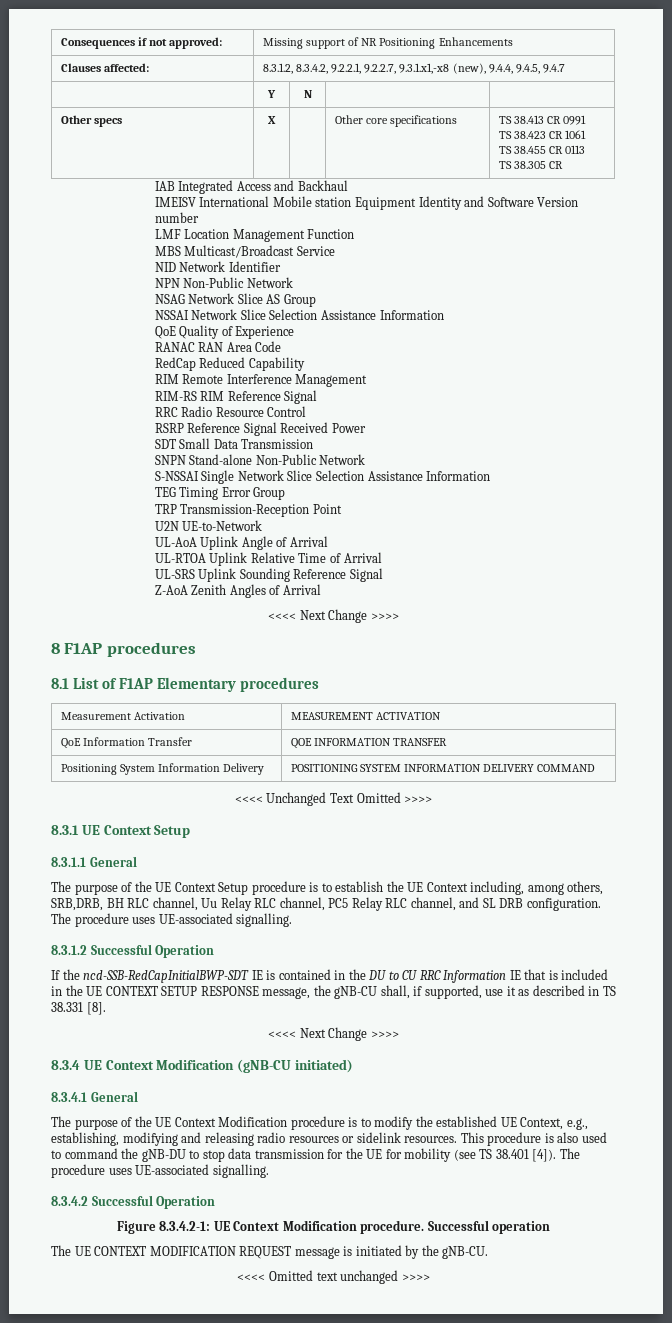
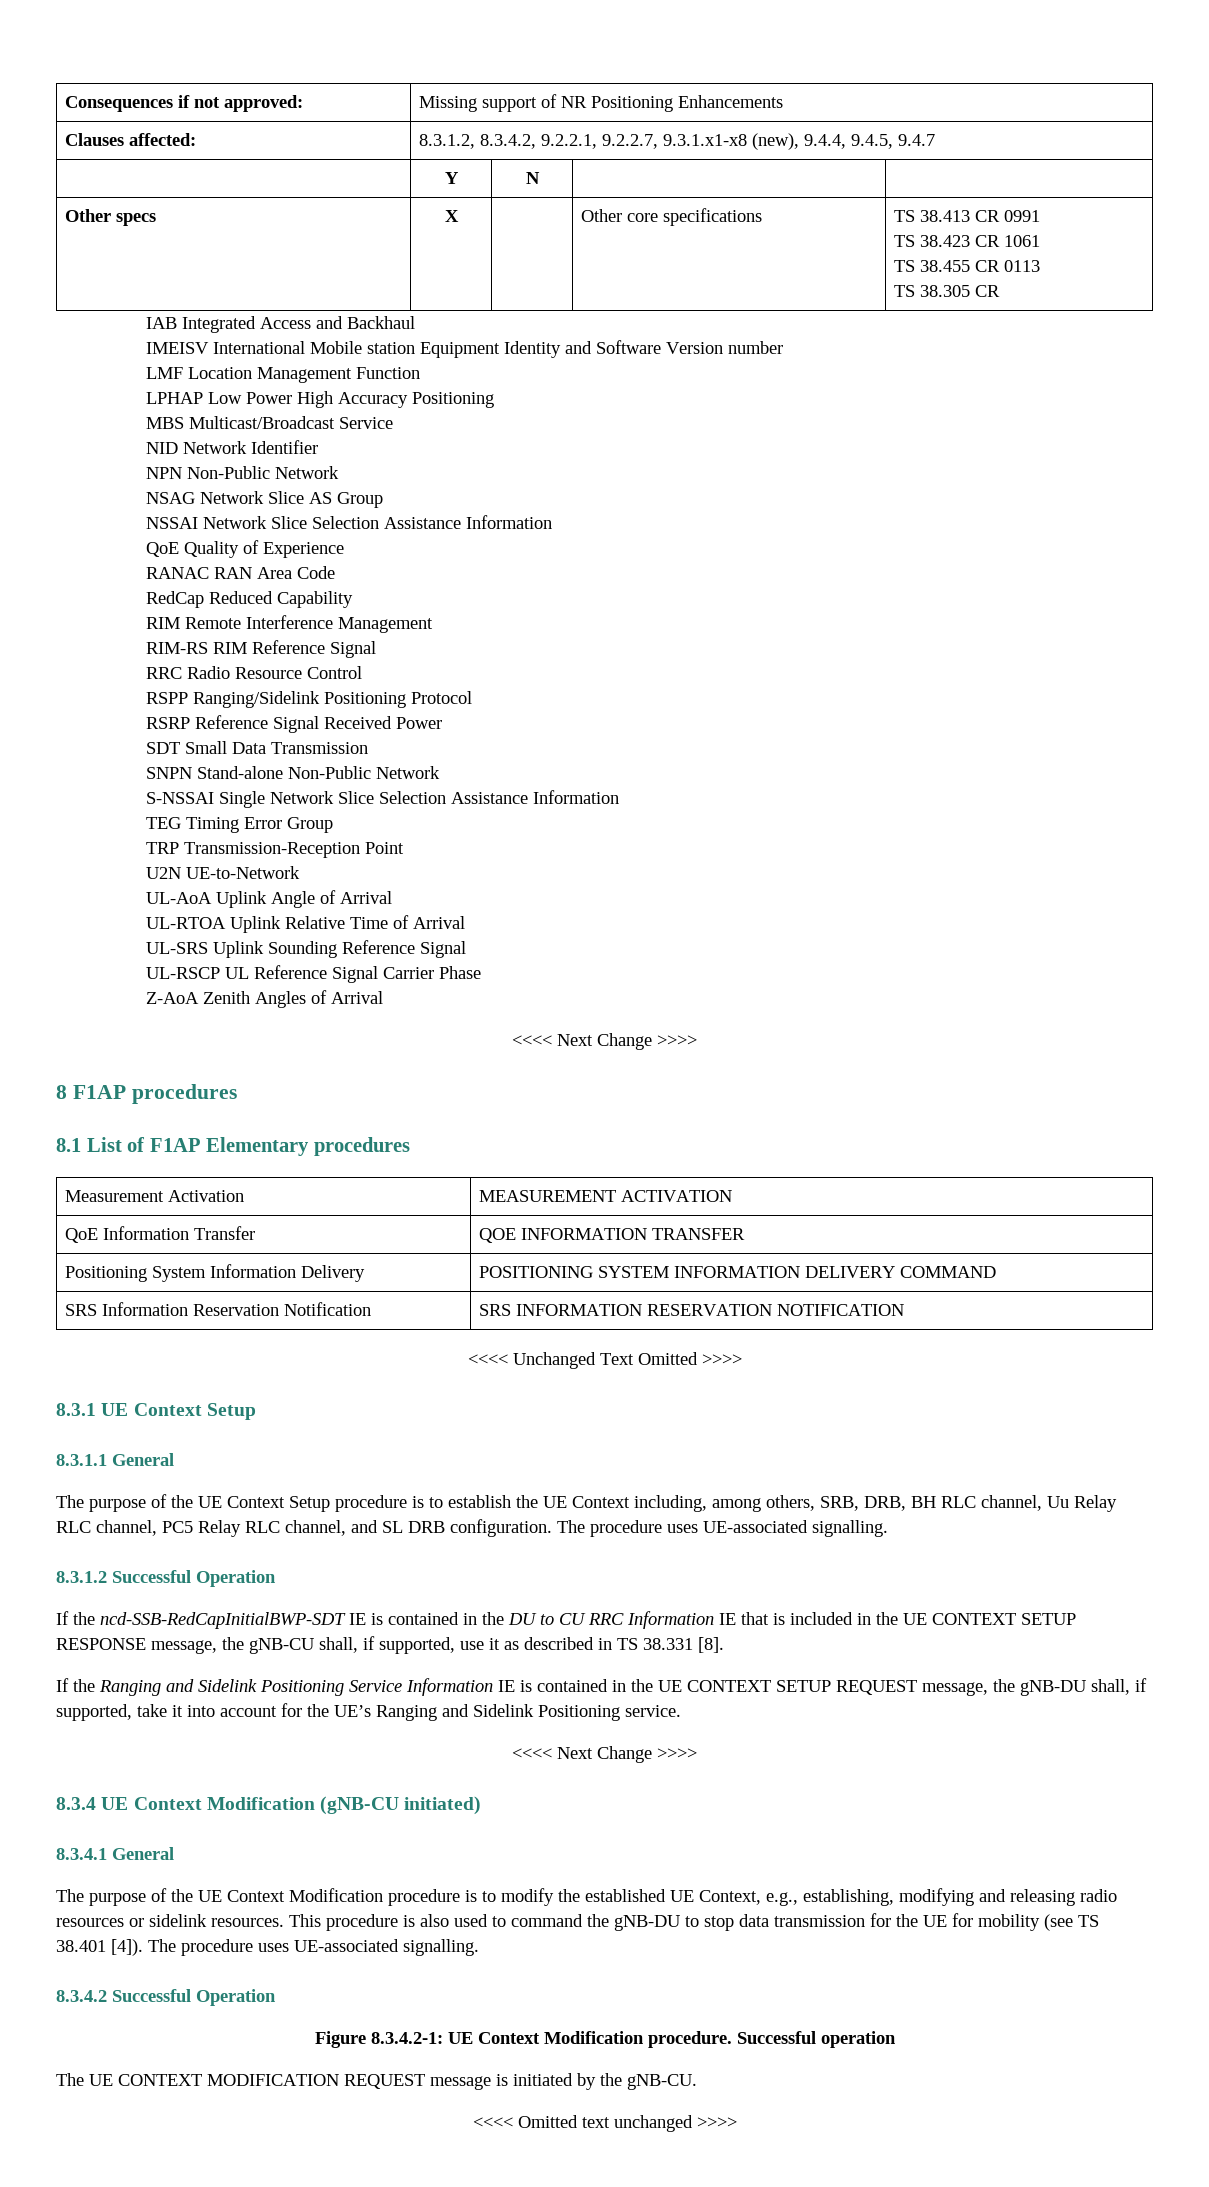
[399,63,450,74] 9.3.1.x1,-x8 -> [663,134,748,146] 9.3.1.x1-x8
(355, 234) none -> [145,391,494,408] // LPHAP Low Power High Accuracy Positioning
(307, 411) none -> [145,691,472,708] // RSPP Ranging/Sidelink Positioning Protocol
(383, 575) none -> [145,965,481,983] // UL-RSCP UL Reference Signal Carrier Phase
(596, 768) none -> [65,1302,372,1316] [479,1304,905,1316] // SRS Information Reservation Notification | SRS INFORMATION RESERVATION NOTIFICATION
[51,898,103,911] SRB,DRB, -> [820,1496,906,1511] SRB, DRB,
(106, 1008) none -> [56,1678,1147,1696] [56,1703,681,1721] // If the Ranging and Sidelink Positioning Service Information IE is contained in the UE CONTEXT SETUP REQUEST message, the gNB-DU shall, if supported, take it into account for the UE’s Ranging and Sidelink Positioning service.

